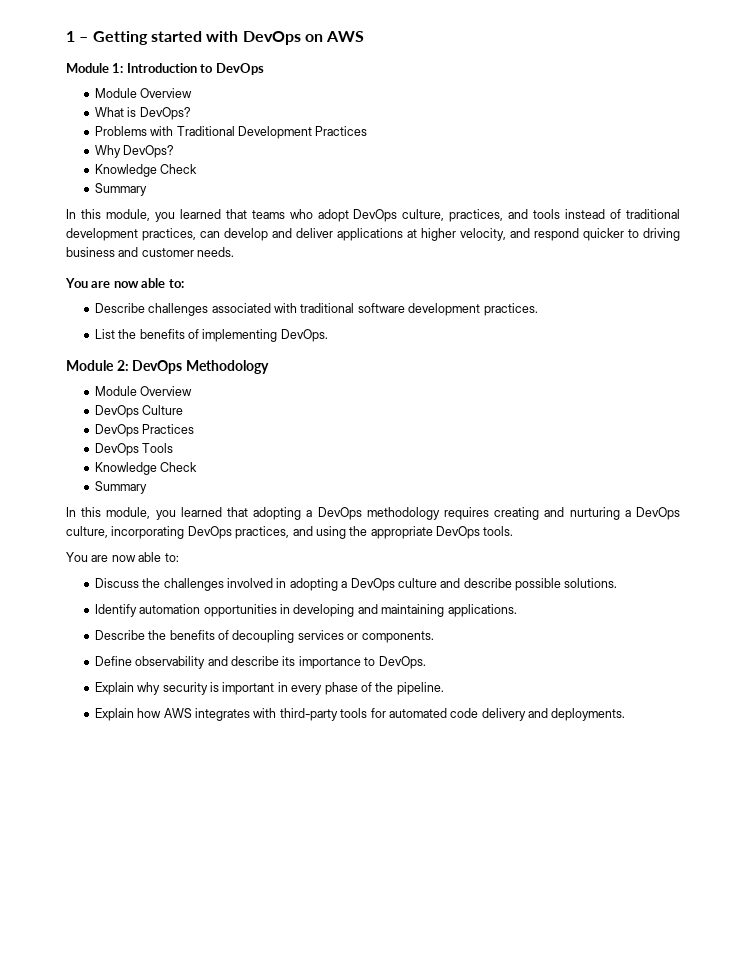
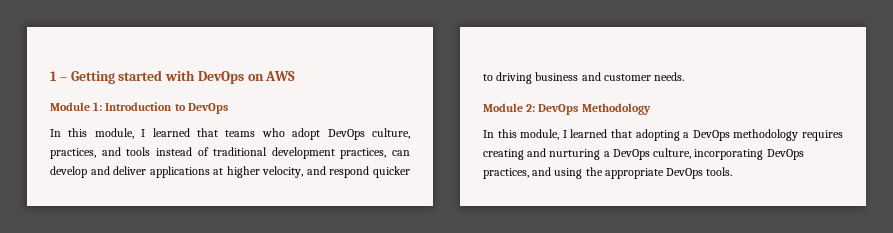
[94,88,193,98] [94,107,191,120] [94,126,368,139] [94,145,175,158] [94,164,198,177] [94,183,147,196] [66,209,175,222] // Module Overview // What is DevOps? // Problems with Traditional Development Practices // Why DevOps? // Knowledge Check // Summary // In this module, you -> [50,128,146,139] // In this module, I
[65,278,184,288] [94,303,538,316] [94,329,328,342] [66,360,269,374] [94,386,193,396] [94,405,184,418] [94,424,195,437] [94,443,174,456] [94,462,198,475] [94,481,147,494] [66,507,176,520] You are now able to: // Describe challenges associated with traditional software development practices. // List the benefits of implementing DevOps. // Module 2: DevOps Methodology // Module Overview // DevOps Culture // DevOps Practices // DevOps Tools // Knowledge Check // Summary // In this module, you -> [483,103,651,115] [483,129,567,140] Module 2: DevOps Methodology // In this module, I
[66,552,179,562] [94,578,618,591] [94,604,517,617] [94,630,434,643] [94,656,426,669] [94,682,444,695] [94,708,626,721] // You are now able to: // Discuss the challenges involved in adopting a DevOps culture and describe possible solutions. // Identify automation opportunities in developing and maintaining applications. // Describe the benefits of decoupling services or components. // Define observability and describe its importance to DevOps. // Explain why security is important in every phase of the pipeline. // Explain how AWS integrates with third-party tools for automated code delivery and deployments. -> (733, 171) none

